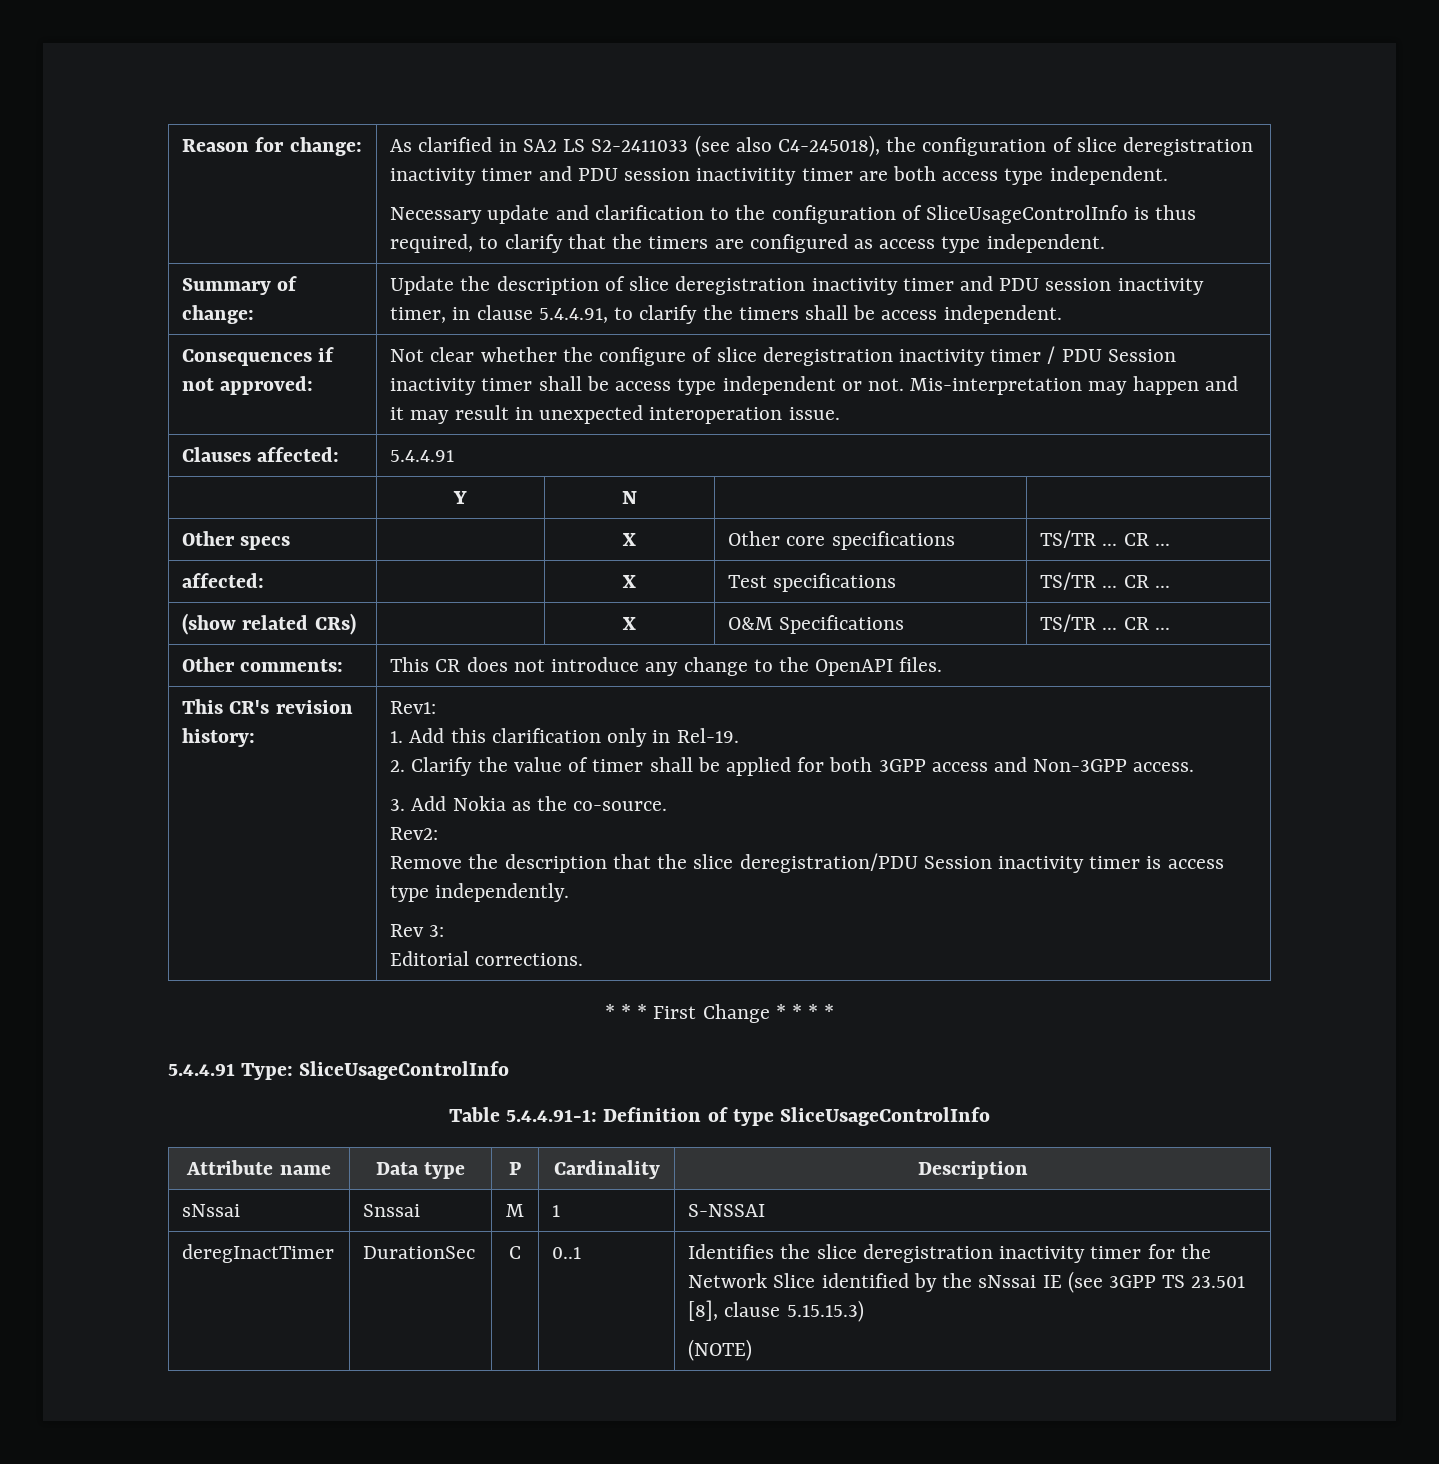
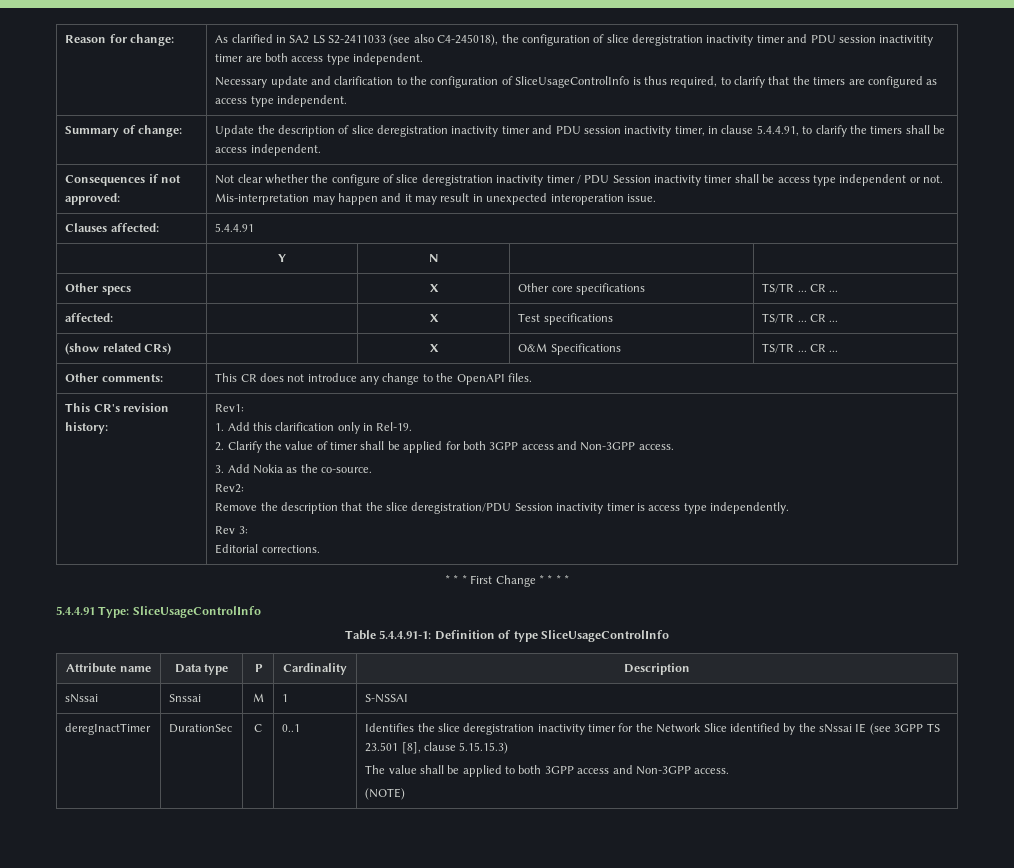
(864, 1311) none -> [365,765,730,777] // The value shall be applied to both 3GPP access and Non-3GPP access.

